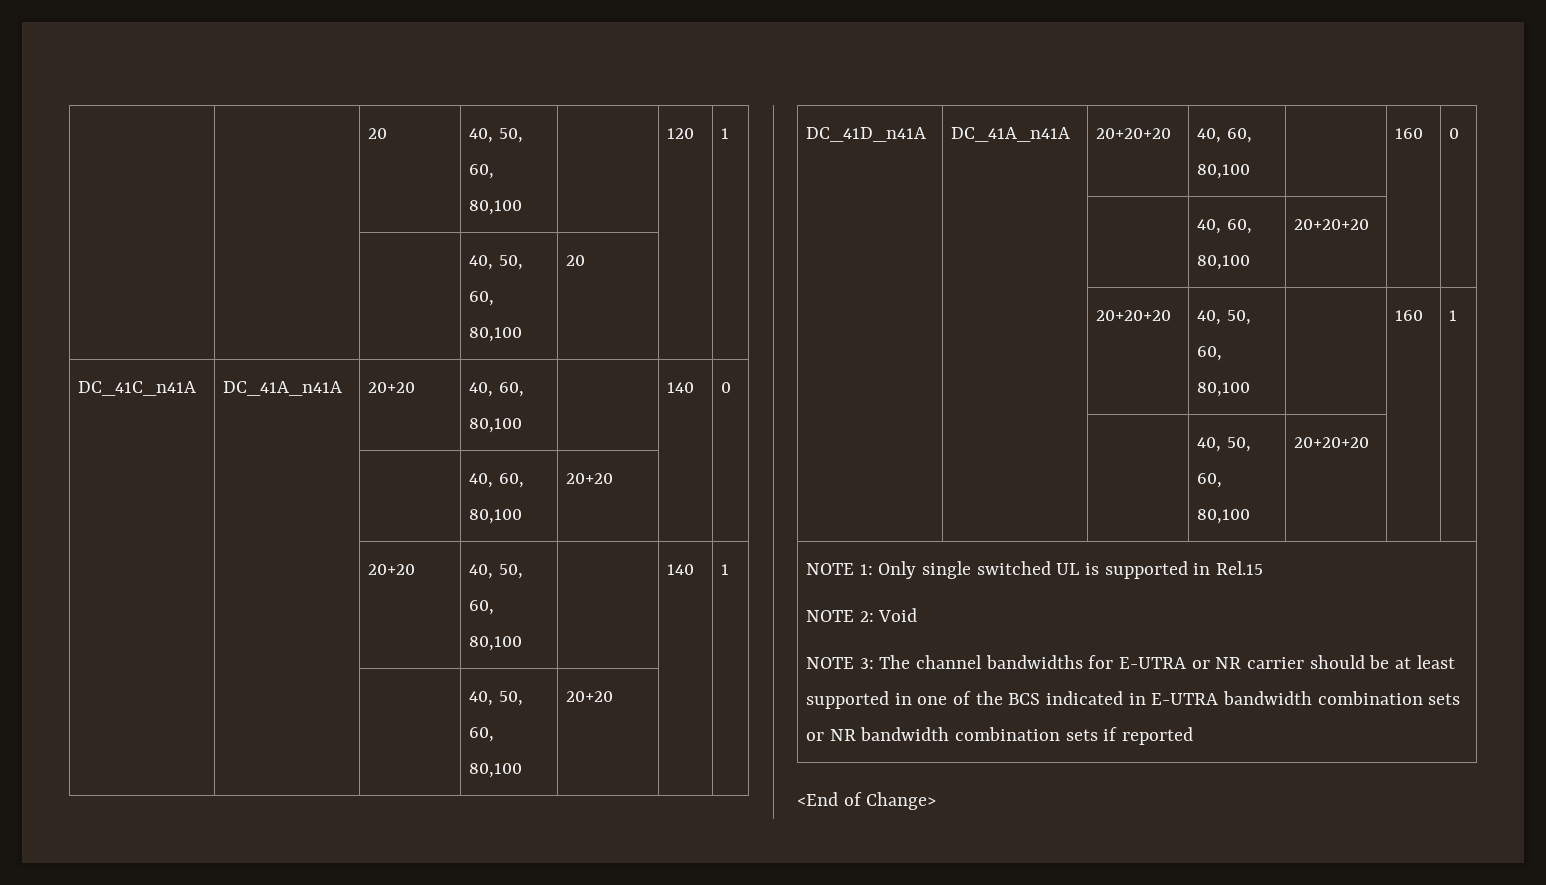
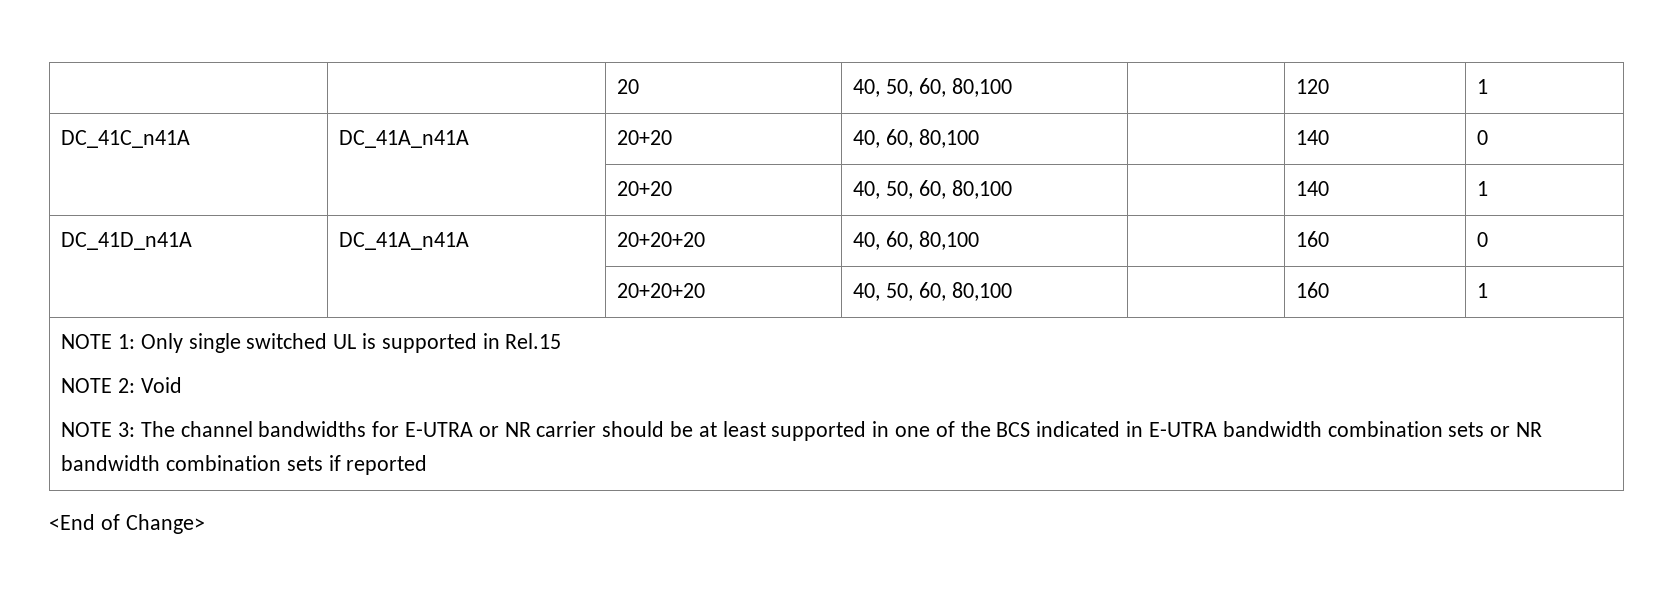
[469,255,523,270] [469,291,495,306] [469,327,523,342] [566,255,586,266] // | | | 40, 50, 60, 80,100 | 20 | | -> (1489, 86) none
[469,473,524,488] [469,509,523,524] [566,473,614,484] // | | | 40, 60, 80,100 | 20+20 | | -> (1489, 137) none
[469,691,523,706] [469,727,495,742] [469,763,523,778] [566,691,614,702] // | | | 40, 50, 60, 80,100 | 20+20 | | -> (1489, 188) none
[1197,219,1252,234] [1197,255,1251,270] [1294,219,1370,230] // | | | 40, 60, 80,100 | 20+20+20 | | -> (1489, 239) none
[1197,437,1251,452] [1197,473,1223,488] [1197,509,1251,524] [1294,437,1370,448] // | | | 40, 50, 60, 80,100 | 20+20+20 | | -> (1489, 290) none

